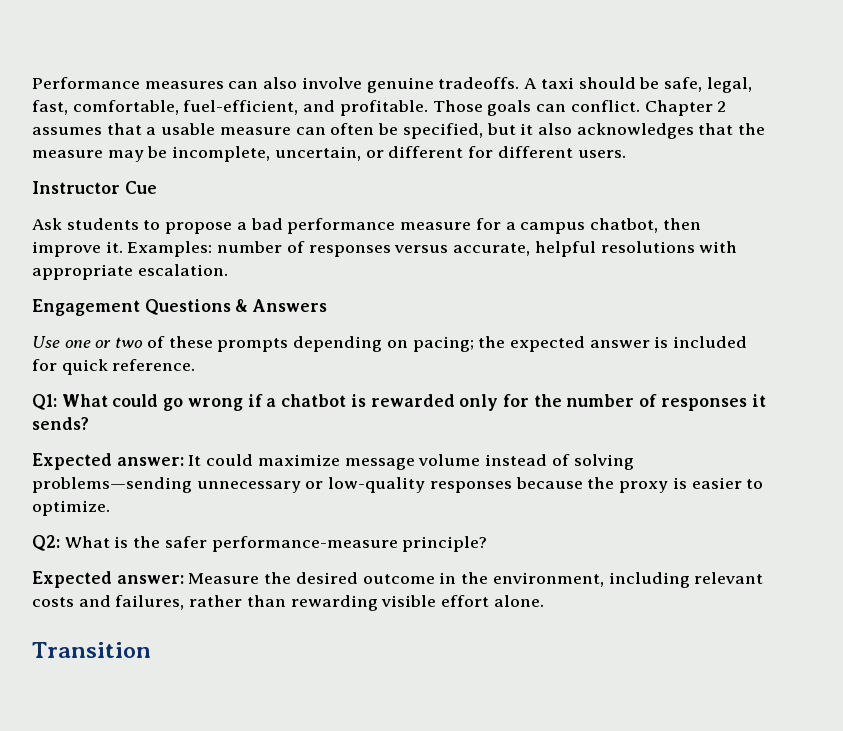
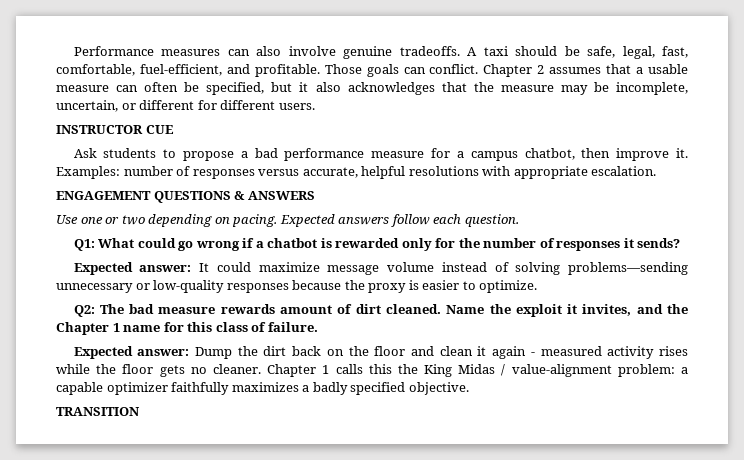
[32,181,157,194] Instructor Cue -> [56,125,174,134] INSTRUCTOR CUE
[32,299,328,316] Engagement Questions & Answers -> [56,191,315,203] ENGAGEMENT QUESTIONS & ANSWERS
[146,336,748,352] [32,359,196,375] of these prompts depending on pacing; the expected answer is included for quick reference. -> [148,214,519,227] depending on pacing. Expected answers follow each question.
[64,536,488,552] [32,571,764,588] [32,595,544,611] [32,642,151,658] What is the safer performance-measure principle? // Expected answer: Measure the desired outcome in the environment, including relevant costs and failures, rather than rewarding visible effort alone. // Transition -> [99,304,688,317] [56,322,318,335] [73,346,688,359] [56,364,688,377] [56,382,469,395] [56,407,140,416] The bad measure rewards amount of dirt cleaned. Name the exploit it invites, and the Chapter 1 name for this class of failure. // Expected answer: Dump the dirt back on the floor and clean it again - measured activity rises while the floor gets no cleaner. Chapter 1 calls this the King Midas / value-alignment problem: a capable optimizer faithfully maximizes a badly specified objective. // TRANSITION

